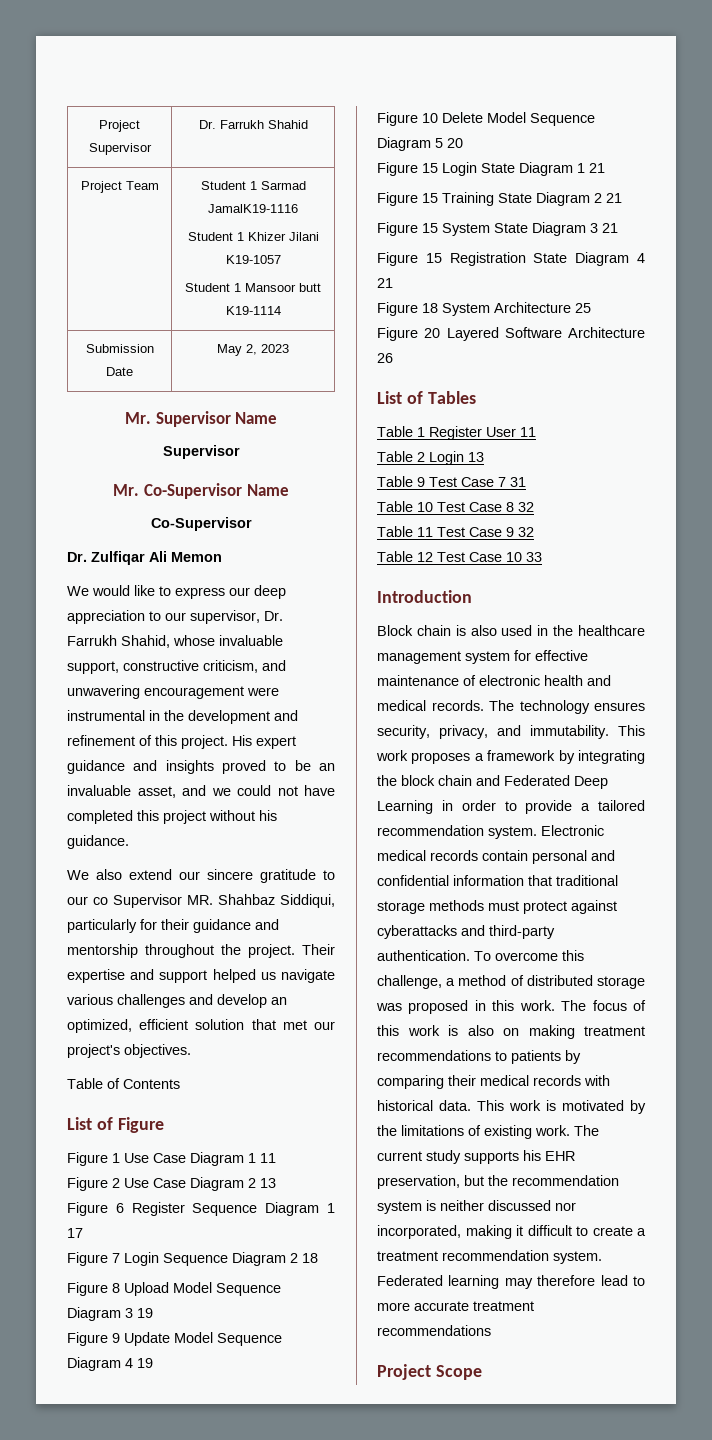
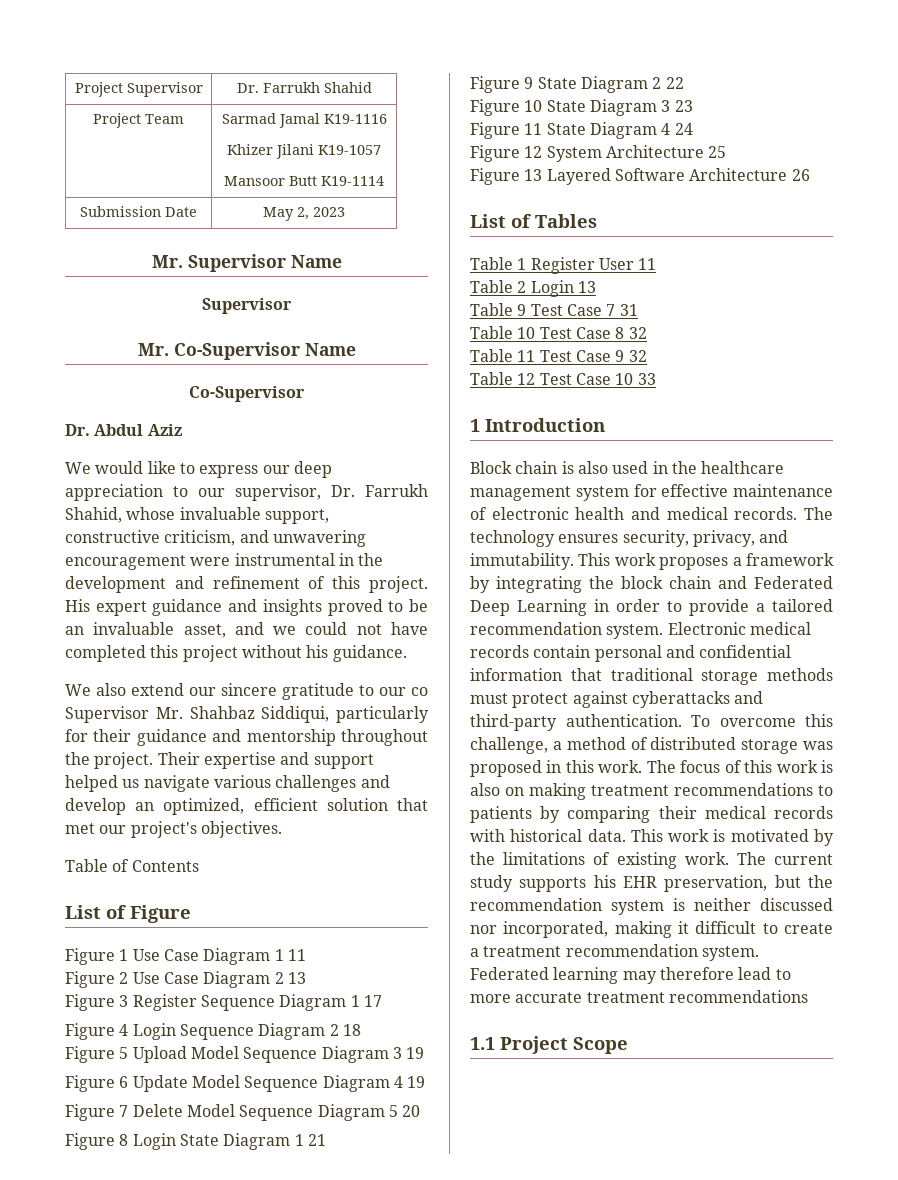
[200,181,306,190] [208,204,298,213] [187,232,244,241] Student 1 Sarmad JamalK19-1116 // Student 1 -> [221,113,387,128] Sarmad Jamal K19-1116 //
[185,283,321,292] Student 1 Mansoor butt -> [224,176,317,186] Mansoor Butt
[91,551,222,565] Zulfiqar Ali Memon -> [94,424,182,436] Abdul Aziz
[187,895,213,905] MR. -> [155,707,183,719] Mr.
[115,1203,124,1213] 6 -> [119,995,129,1007] 3
[112,1253,120,1263] 7 -> [119,1024,129,1036] 4
[112,1283,120,1293] 8 -> [119,1047,129,1059] 5
[112,1333,120,1343] 9 -> [119,1076,129,1088] 6
[422,113,438,123] 10 -> [119,1105,129,1117] 7
[422,163,438,173] 15 -> [119,1134,129,1146] 8
[422,192,494,206] 15 Training -> [524,77,534,89] 9
[606,193,622,203] [377,222,490,236] 21 // Figure 15 System -> [665,77,684,89] [470,99,543,116] 22 // Figure 10
[602,223,618,233] [377,252,526,266] 21 // Figure 15 Registration -> [674,100,693,112] [470,122,543,139] 23 // Figure 11
[377,278,393,288] [377,302,438,316] 21 // Figure 18 -> [674,123,693,135] [470,145,543,162] 24 // Figure 12
[424,328,441,338] 20 -> [524,169,543,181] 13
(542, 557) none -> [470,419,480,432] 1
(491, 1330) none -> [470,1037,495,1050] 1.1

